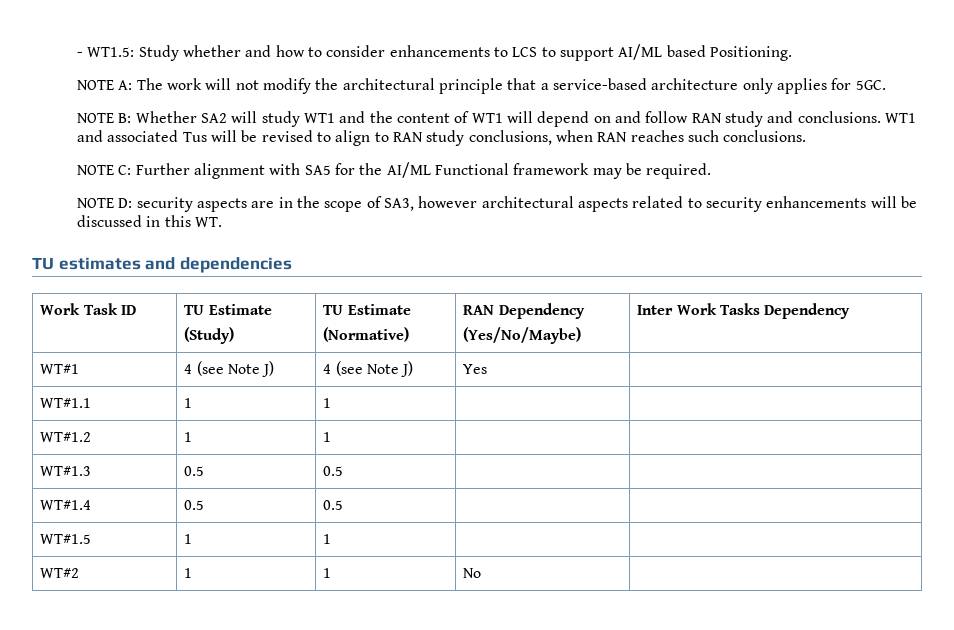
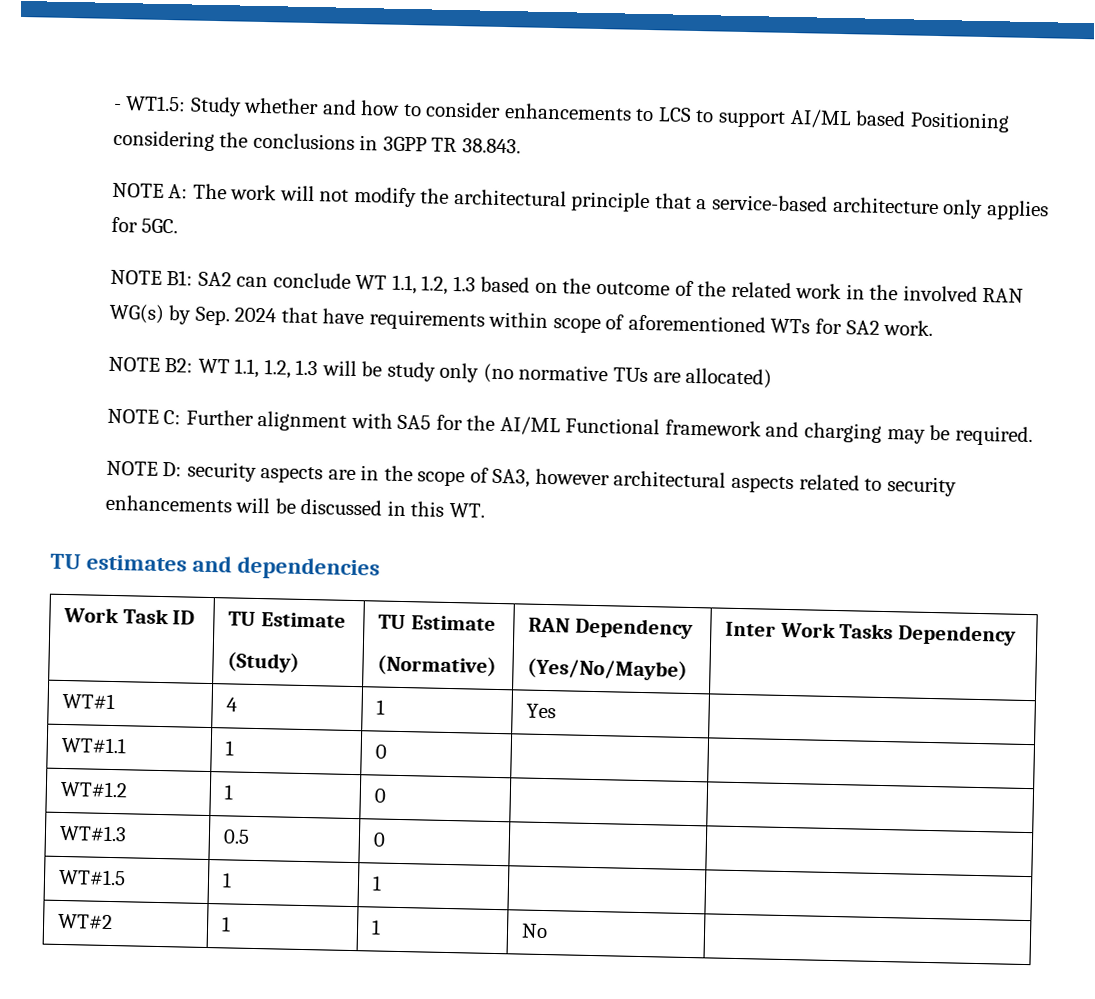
[709,46,792,61] Positioning. -> [909,111,1010,133] [112,129,521,154] Positioning considering the conclusions in 3GPP TR 38.843.
[118,111,916,127] [77,130,807,146] B: Whether SA2 will study WT1 and the content of WT1 will depend on and follow RAN study and conclusions. WT1 and associated Tus will be revised to align to RAN study conclusions, when RAN reaches such conclusions. -> [166,270,1025,303] [108,303,934,336] [107,356,773,389] B1: SA2 can conclude WT 1.1, 1.2, 1.3 based on the outcome of the related work in the involved RAN WG(s) by Sep. 2024 that have requirements within scope of aforementioned WTs for SA2 work. // NOTE B2: WT 1.1, 1.2, 1.3 will be study only (no normative TUs are allocated)
(590, 169) none -> [765,421,882,443] and charging
[196,361,275,377] [323,361,414,377] (see Note J) | 4 (see Note J) -> [376,699,386,715] | 1
[323,398,332,408] 1 -> [375,744,388,759] 0
[323,432,332,442] 1 -> [374,788,387,803] 0
[323,466,344,476] [40,500,92,510] [184,500,205,510] [323,500,344,510] 0.5 | | // WT#1.4 | 0.5 | 0.5 -> [373,832,387,847] 0

